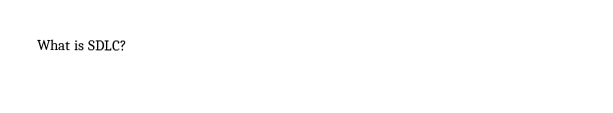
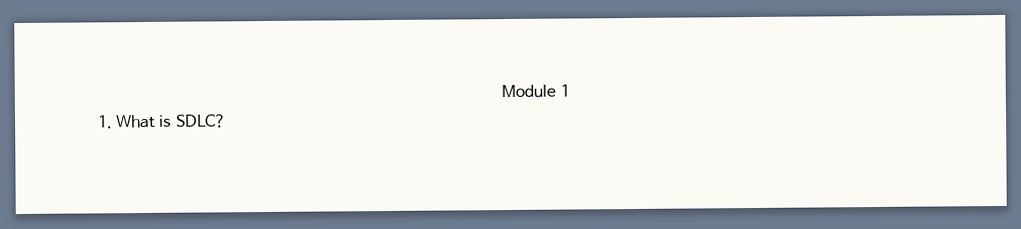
(37, 44) none -> [501,84,570,99] [97,115,113,129] Module 1 // 1.

